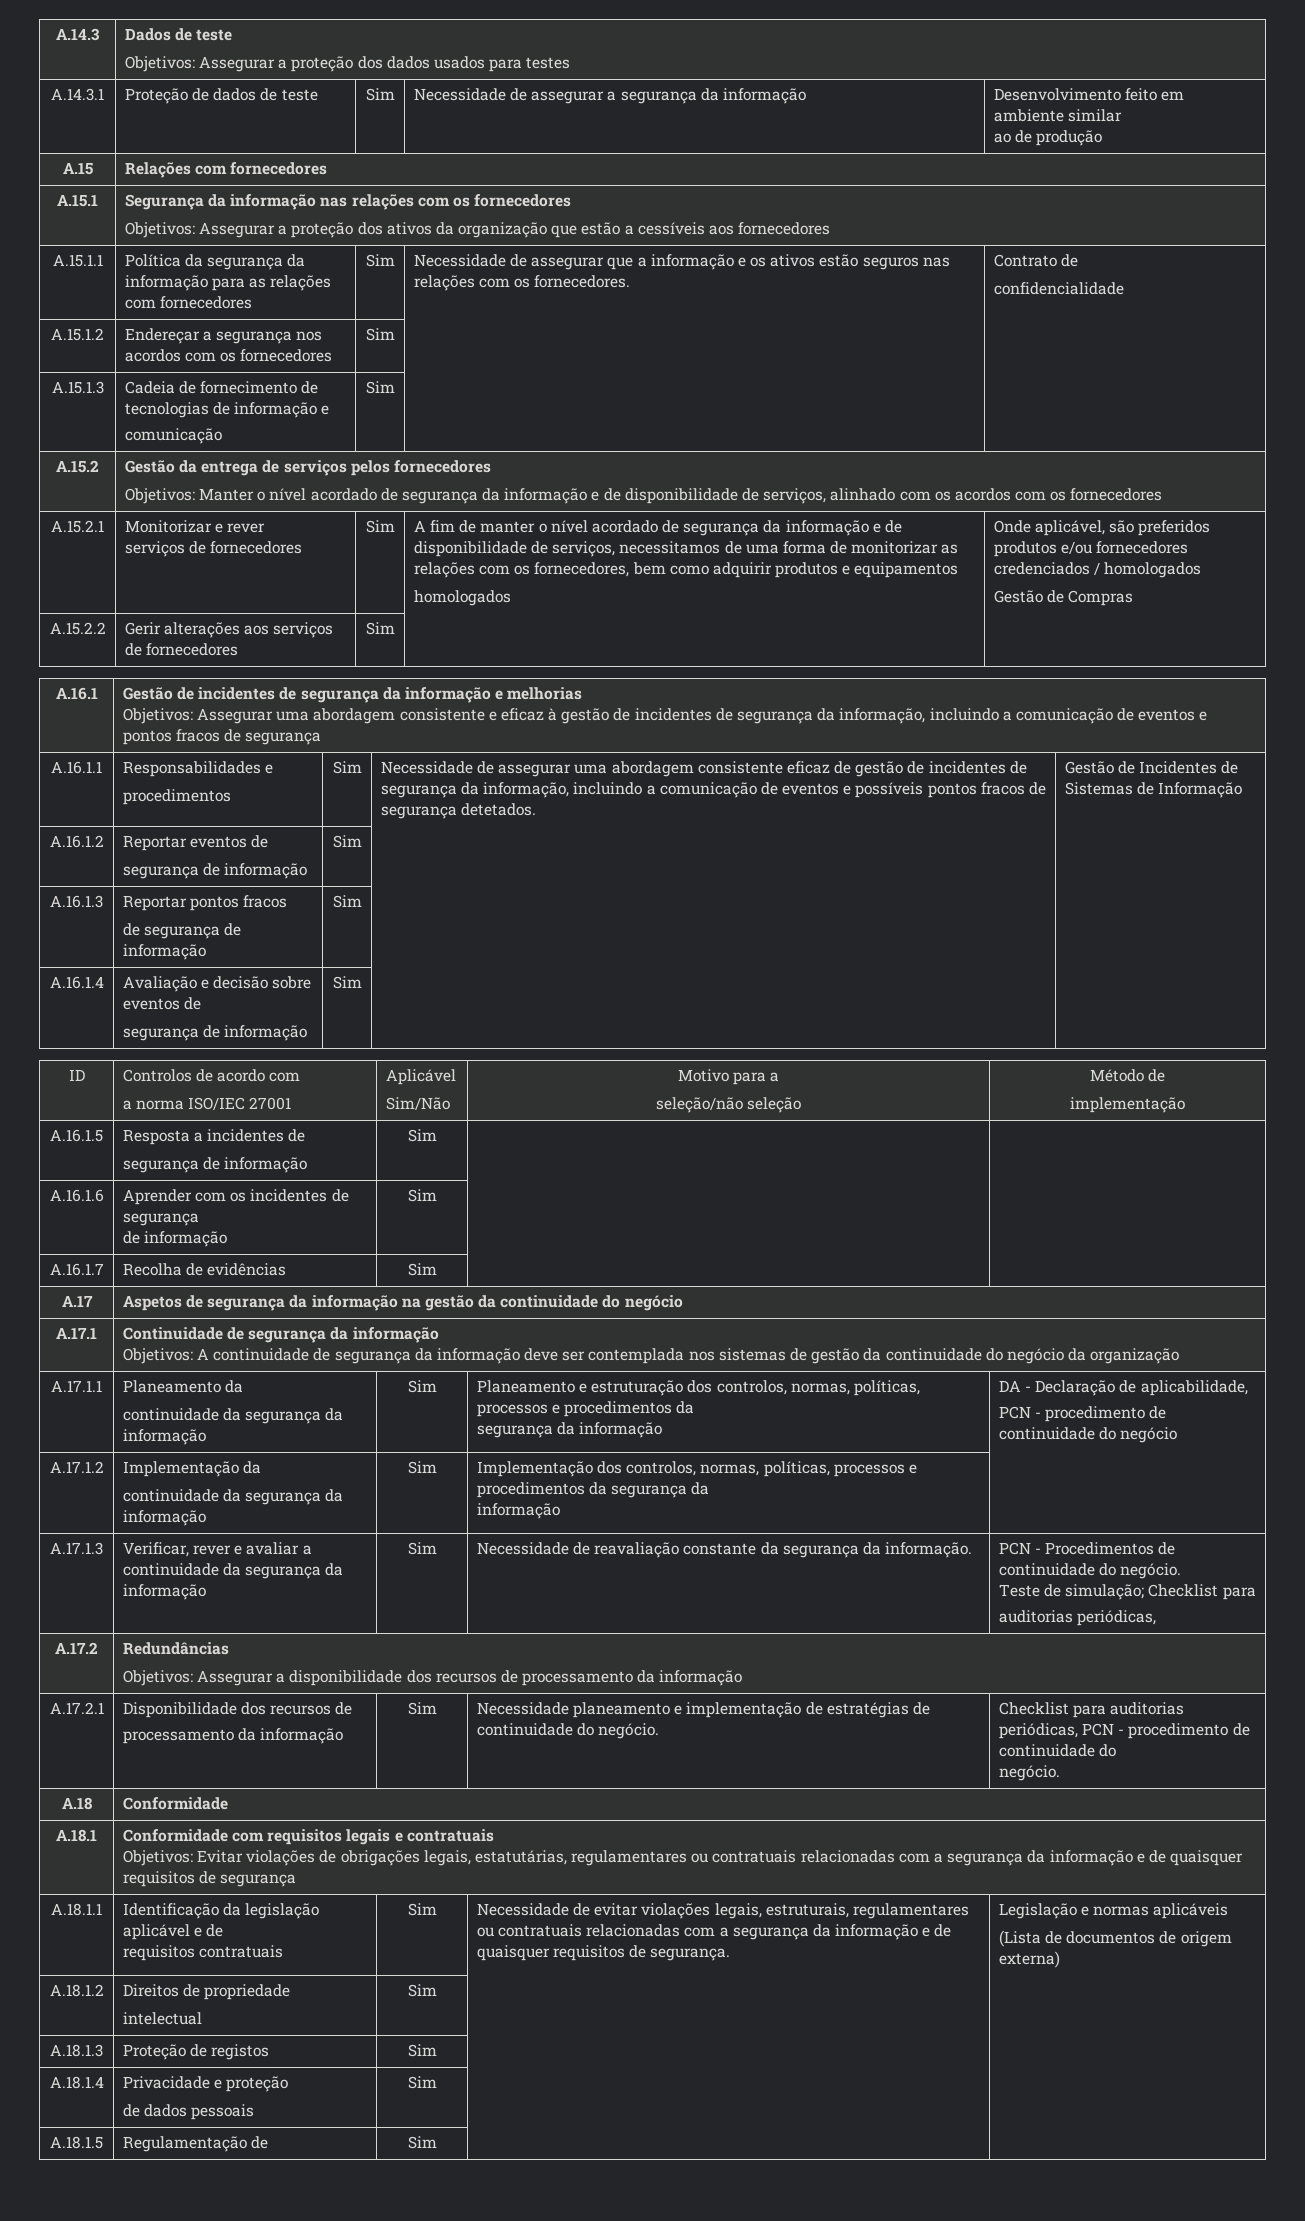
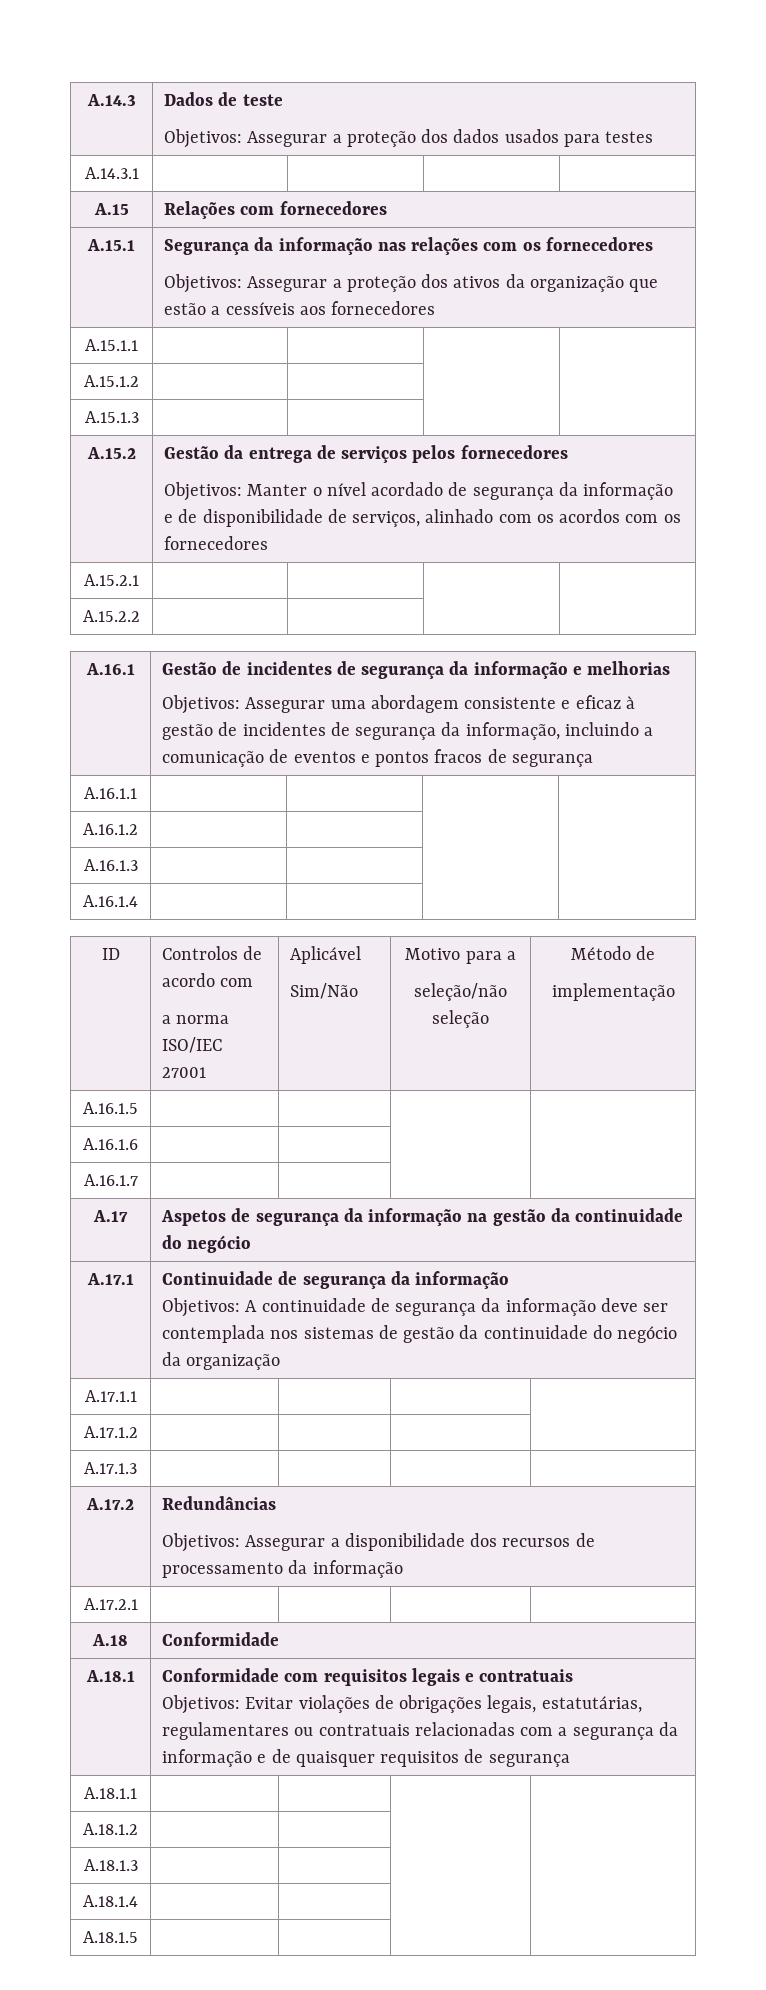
[124,88,318,104] [365,88,395,101] [413,88,806,104] [993,88,1185,101] [993,109,1122,122] [993,130,1103,146] Proteção de dados de teste | Sim | Necessidade de assegurar a segurança da informação | Desenvolvimento feito em ambiente similar // ao de produção -> (139, 173) | | |
[124,254,306,270] [124,275,332,291] [124,296,252,309] [365,254,395,267] [413,254,950,270] [413,275,631,291] [993,254,1078,267] [993,282,1124,295] [51,328,104,341] [124,328,323,344] [124,349,333,362] [365,328,395,341] [51,381,104,394] [124,381,319,394] [124,402,330,418] [124,428,222,444] [365,381,395,394] Política da segurança da informação para as relações com fornecedores | Sim | Necessidade de assegurar que a informação e os ativos estão seguros nas relações com os fornecedores. | Contrato de // confidencialidade // A.15.1.2 | Endereçar a segurança nos acordos com os fornecedores | Sim | | // A.15.1.3 | Cadeia de fornecimento de tecnologias de informação e // comunicação | Sim -> [84,375,139,387] [84,411,139,423] | | | // A.15.1.2 | | | | // A.15.1.3 | |
[124,520,266,533] [124,541,303,557] [365,520,395,533] [413,520,903,536] [413,541,959,557] [413,562,959,578] [413,590,511,606] [993,520,1211,536] [993,541,1189,557] [993,562,1202,578] [993,590,1134,606] [49,622,106,635] [124,622,334,638] [124,643,238,656] [365,622,395,635] Monitorizar e rever // serviços de fornecedores | Sim | A fim de manter o nível acordado de segurança da informação e de disponibilidade de serviços, necessitamos de uma forma de monitorizar as relações com os fornecedores, bem como adquirir produtos e equipamentos // homologados | Onde aplicável, são preferidos produtos e/ou fornecedores credenciados / homologados // Gestão de Compras // A.15.2.2 | Gerir alterações aos serviços de fornecedores | Sim -> [83,610,140,622] | | | // A.15.2.2 | |
[122,761,273,777] [122,789,231,805] [332,761,362,774] [380,761,1027,777] [380,782,1047,798] [380,803,536,819] [1064,761,1239,774] [1064,782,1243,798] [49,835,104,848] [122,835,269,851] [122,863,308,879] [332,835,362,848] [50,895,103,908] [122,895,288,911] [122,923,242,939] [122,944,206,960] [332,895,362,908] [49,976,104,989] [122,976,312,992] [122,997,201,1010] [122,1025,308,1041] [332,976,362,989] Responsabilidades e // procedimentos | Sim | Necessidade de assegurar uma abordagem consistente eficaz de gestão de incidentes de segurança da informação, incluindo a comunicação de eventos e possíveis pontos fracos de segurança detetados. | Gestão de Incidentes de Sistemas de Informação // A.16.1.2 | Reportar eventos de // segurança de informação | Sim | | // A.16.1.3 | Reportar pontos fracos // de segurança de informação | Sim | | // A.16.1.4 | Avaliação e decisão sobre eventos de // segurança de informação | Sim -> [83,823,138,835] [83,859,138,871] [83,895,138,907] | | | // A.16.1.2 | | | | // A.16.1.3 | | | | // A.16.1.4 | |
[122,1129,306,1145] [122,1157,308,1173] [407,1129,437,1142] [49,1189,104,1202] [122,1189,349,1205] [122,1213,199,1226] [122,1231,227,1247] [407,1189,437,1202] [49,1263,104,1276] [122,1263,287,1276] [407,1263,437,1276] Resposta a incidentes de // segurança de informação | Sim | | // A.16.1.6 | Aprender com os incidentes de segurança // de informação | Sim | | // A.16.1.7 | Recolha de evidências | Sim -> [83,1138,138,1150] [83,1174,138,1186] | | | // A.16.1.6 | | | | // A.16.1.7 | |
[122,1380,243,1393] [122,1408,344,1424] [122,1429,206,1445] [407,1380,437,1393] [476,1380,920,1396] [476,1401,695,1417] [476,1422,663,1438] [998,1380,1248,1396] [998,1406,1167,1422] [998,1427,1178,1443] [49,1461,104,1473] [122,1461,261,1477] [122,1489,344,1505] [122,1510,206,1526] [407,1461,437,1474] [476,1461,917,1477] [476,1482,710,1498] [476,1503,560,1519] [50,1542,103,1555] [122,1542,312,1557] [122,1563,344,1579] [122,1584,206,1600] [407,1542,437,1555] [476,1542,973,1558] [998,1542,1176,1555] [998,1563,1182,1579] [998,1584,1256,1600] [998,1610,1156,1626] Planeamento da // continuidade da segurança da informação | Sim | Planeamento e estruturação dos controlos, normas, políticas, processos e procedimentos da // segurança da informação | DA - Declaração de aplicabilidade, // PCN - procedimento de continuidade do negócio // A.17.1.2 | Implementação da // continuidade da segurança da informação | Sim | Implementação dos controlos, normas, políticas, processos e procedimentos da segurança da // informação | // A.17.1.3 | Verificar, rever e avaliar a continuidade da segurança da informação | Sim | Necessidade de reavaliação constante da segurança da informação. | PCN - Procedimentos de continuidade do negócio. // Teste de simulação; Checklist para // auditorias periódicas, -> [83,1426,138,1438] [84,1462,137,1474] | | | // A.17.1.2 | | | | // A.17.1.3 | | | |
[122,1702,353,1718] [122,1728,344,1744] [407,1702,437,1715] [476,1702,930,1718] [476,1723,660,1739] [998,1702,1185,1718] [998,1723,1250,1739] [998,1744,1116,1757] [998,1765,1060,1781] Disponibilidade dos recursos de // processamento da informação | Sim | Necessidade planeamento e implementação de estratégias de continuidade do negócio. | Checklist para auditorias periódicas, PCN - procedimento de continuidade do // negócio. -> (138, 1604) | | |
[122,1903,320,1919] [122,1924,224,1940] [122,1945,283,1961] [407,1903,437,1916] [476,1903,969,1919] [476,1924,952,1940] [476,1945,731,1961] [998,1903,1229,1919] [998,1930,1232,1947] [998,1951,1060,1968] [49,1984,104,1997] [122,1984,291,2000] [122,2012,202,2025] [407,1984,437,1997] [50,2044,103,2057] [122,2044,270,2060] [407,2044,437,2057] [49,2076,104,2089] [122,2076,289,2092] [122,2104,255,2120] [407,2076,437,2089] [50,2136,103,2149] [122,2136,268,2152] [407,2136,437,2149] Identificação da legislação aplicável e de // requisitos contratuais | Sim | Necessidade de evitar violações legais, estruturais, regulamentares ou contratuais relacionadas com a segurança da informação e de quaisquer requisitos de segurança. | Legislação e normas aplicáveis // (Lista de documentos de origem externa) // A.18.1.2 | Direitos de propriedade // intelectual | Sim | | // A.18.1.3 | Proteção de registos | Sim | | // A.18.1.4 | Privacidade e proteção // de dados pessoais | Sim | | // A.18.1.5 | Regulamentação de | Sim -> [83,1823,138,1835] [83,1859,138,1871] [83,1895,138,1907] [83,1931,138,1943] | | | // A.18.1.2 | | | | // A.18.1.3 | | | | // A.18.1.4 | | | | // A.18.1.5 | |

